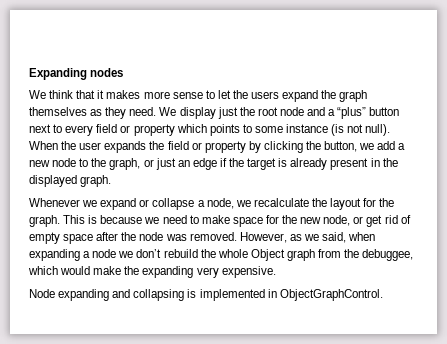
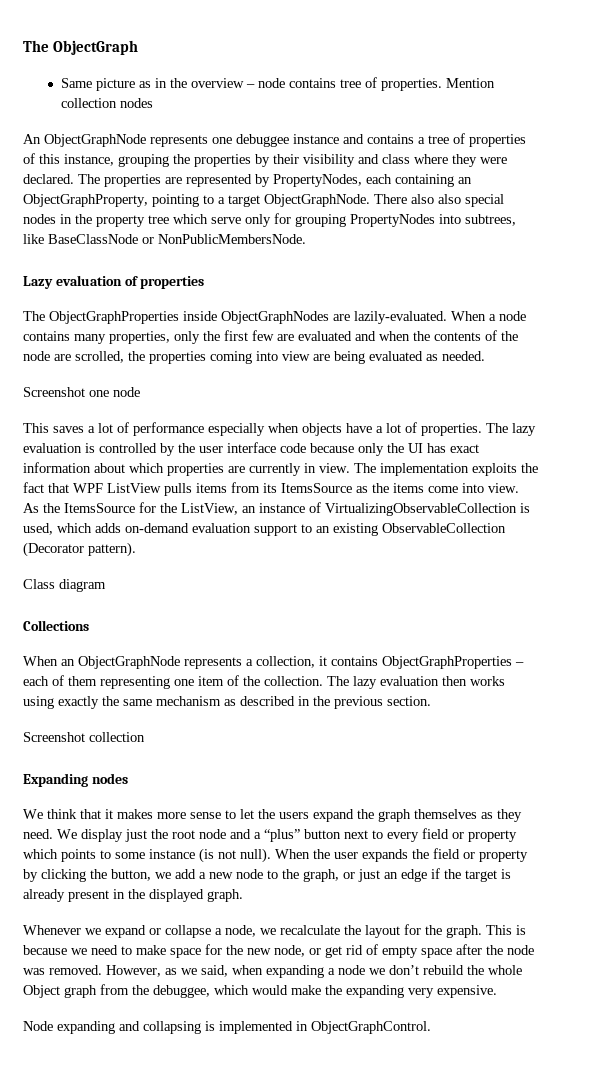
(29, 74) none -> [23,40,139,55] [60,77,495,91] [60,98,153,108] [23,133,526,147] [23,153,507,167] [23,174,472,187] [23,194,504,207] [23,213,516,227] [23,234,306,244] [23,275,205,289] [23,311,526,324] [23,330,518,344] [23,351,485,364] [23,387,140,397] [23,422,536,436] [23,442,479,456] [23,462,538,476] [23,482,519,496] [23,502,530,516] [23,523,506,536] [23,542,136,557] [23,579,106,592] [23,620,89,631] [23,656,524,669] [23,675,505,689] [23,696,431,709] [23,732,145,742] The ObjectGraph // Same picture as in the overview – node contains tree of properties. Mention collection nodes // An ObjectGraphNode represents one debuggee instance and contains a tree of properties of this instance, grouping the properties by their visibility and class where they were declared. The properties are represented by PropertyNodes, each containing an ObjectGraphProperty, pointing to a target ObjectGraphNode. There also also special nodes in the property tree which serve only for grouping PropertyNodes into subtrees, like BaseClassNode or NonPublicMembersNode. // Lazy evaluation of properties // The ObjectGraphProperties inside ObjectGraphNodes are lazily-evaluated. When a node contains many properties, only the first few are evaluated and when the contents of the node are scrolled, the properties coming into view are being evaluated as needed. // Screenshot one node // This saves a lot of performance especially when objects have a lot of properties. The lazy evaluation is controlled by the user interface code because only the UI has exact information about which properties are currently in view. The implementation exploits the fact that WPF ListView pulls items from its ItemsSource as the items come into view. As the ItemsSource for the ListView, an instance of VirtualizingObservableCollection is used, which adds on-demand evaluation support to an existing ObservableCollection (Decorator pattern). // Class diagram // Collections // When an ObjectGraphNode represents a collection, it contains ObjectGraphProperties – each of them representing one item of the collection. The lazy evaluation then works using exactly the same mechanism as described in the previous section. // Screenshot collection //

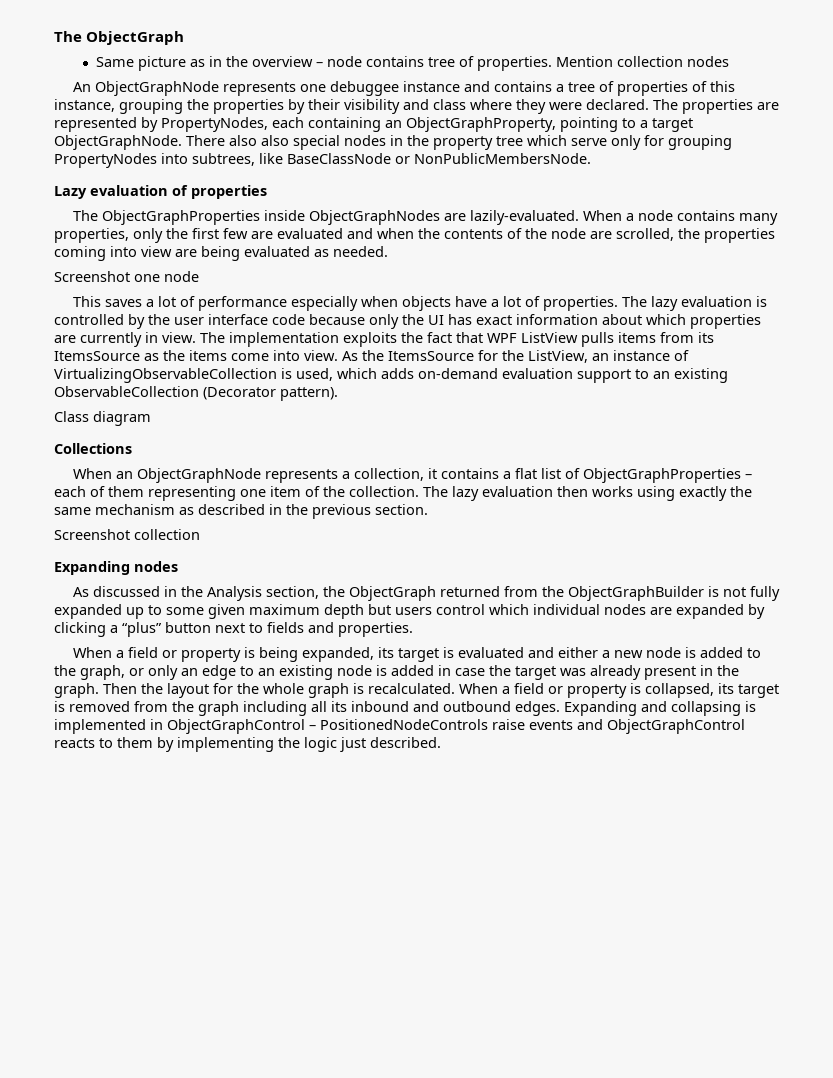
(378, 661) none -> [502,468,580,479] a flat list of
[23,809,522,822] [23,829,251,842] We think that it makes more sense to let the users expand the graph themselves as they need. We display just the root node and -> [72,586,780,601] [54,604,765,619] [54,622,106,637] As discussed in the Analysis section, the ObjectGraph returned from the ObjectGraphBuilder is not fully expanded up to some given maximum depth but users control which individual nodes are expanded by clicking
[387,828,517,842] [23,848,528,863] [23,869,196,882] every field or property which points to some instance (is not null). When the user expands the field or property by clicking the button, we add -> [267,622,413,637] [72,647,598,662] fields and properties. // When a field or property is being expanded, its target is evaluated and either
(263, 874) none -> [684,647,743,658] is added
[358,869,380,882] just -> [148,665,178,680] only
[431,868,440,879] if -> [240,665,485,680] to an existing node is added in case
[501,869,511,879] is -> [560,668,586,676] was
[149,889,243,902] [23,924,526,938] [23,944,534,958] [23,965,522,978] [23,984,497,998] [23,1021,115,1034] displayed graph. // Whenever we expand or collapse a node, we recalculate the layout for the graph. This is because we need to make space for the new node, or get rid of empty space after the node was removed. However, as we said, when expanding a node we don’t rebuild the whole Object graph from the debuggee, which would make the expanding very expensive. // Node expanding -> [54,683,779,698] [54,701,637,716] graph. Then the layout for the whole graph is recalculated. When a field or property is collapsed, its target is removed from the graph including all its inbound and outbound edges. Expanding
[311,1021,431,1034] ObjectGraphControl. -> [167,719,745,734] [54,737,441,752] ObjectGraphControl – PositionedNodeControls raise events and ObjectGraphControl reacts to them by implementing the logic just described.

